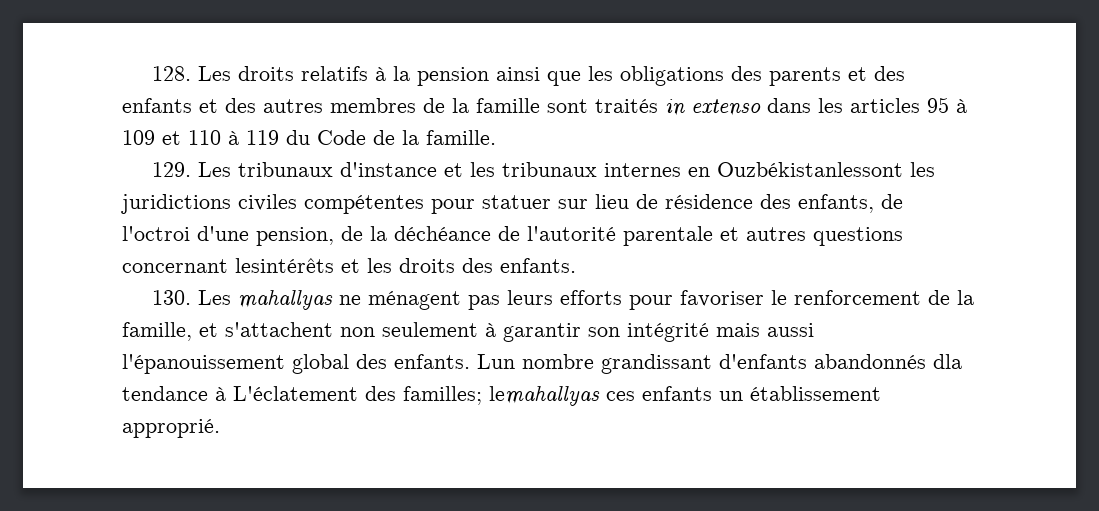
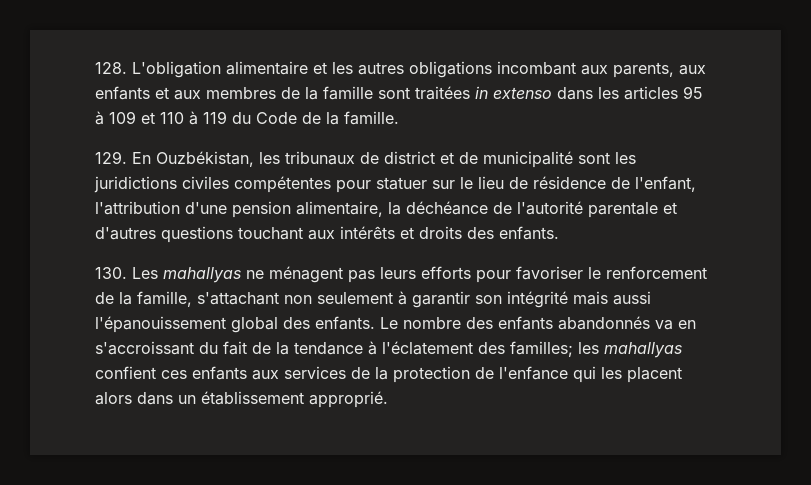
[197,66,905,86] [122,98,323,113] Les droits relatifs à la pension ainsi que les obligations des parents et des enfants et des autres -> [132,61,706,78] [95,86,201,100] L'obligation alimentaire et les autres obligations incombant aux parents, aux enfants et aux
[595,99,658,113] traités -> [415,86,470,100] traitées
[197,162,903,177] Les tribunaux d'instance et les tribunaux internes en Ouzbékistanlessont -> [132,151,610,168] En Ouzbékistan, les tribunaux de district et de municipalité sont
(588, 204) none -> [460,177,473,189] le
[760,194,903,213] [122,226,363,246] des enfants, de l'octroi d'une pension, de -> [611,176,696,192] [95,201,383,218] de l'enfant, l'attribution d'une pension alimentaire,
[746,227,903,246] [122,258,392,273] autres questions concernant lesintérêts et les -> [95,226,414,243] d'autres questions touchant aux intérêts et
[199,322,333,337] et s'attachent -> [197,292,279,305] s'attachant
[477,354,962,374] Lun nombre grandissant d'enfants abandonnés dla -> [380,316,696,330] [95,341,289,355] Le nombre des enfants abandonnés va en s'accroissant du fait de la
[233,386,358,401] L'éclatement -> [382,341,473,355] l'éclatement
[489,386,712,406] lemahallyas ces enfants -> [578,342,682,358] [95,366,682,383] [95,392,173,405] les mahallyas confient ces enfants aux services de la protection de l'enfance qui les placent alors dans

